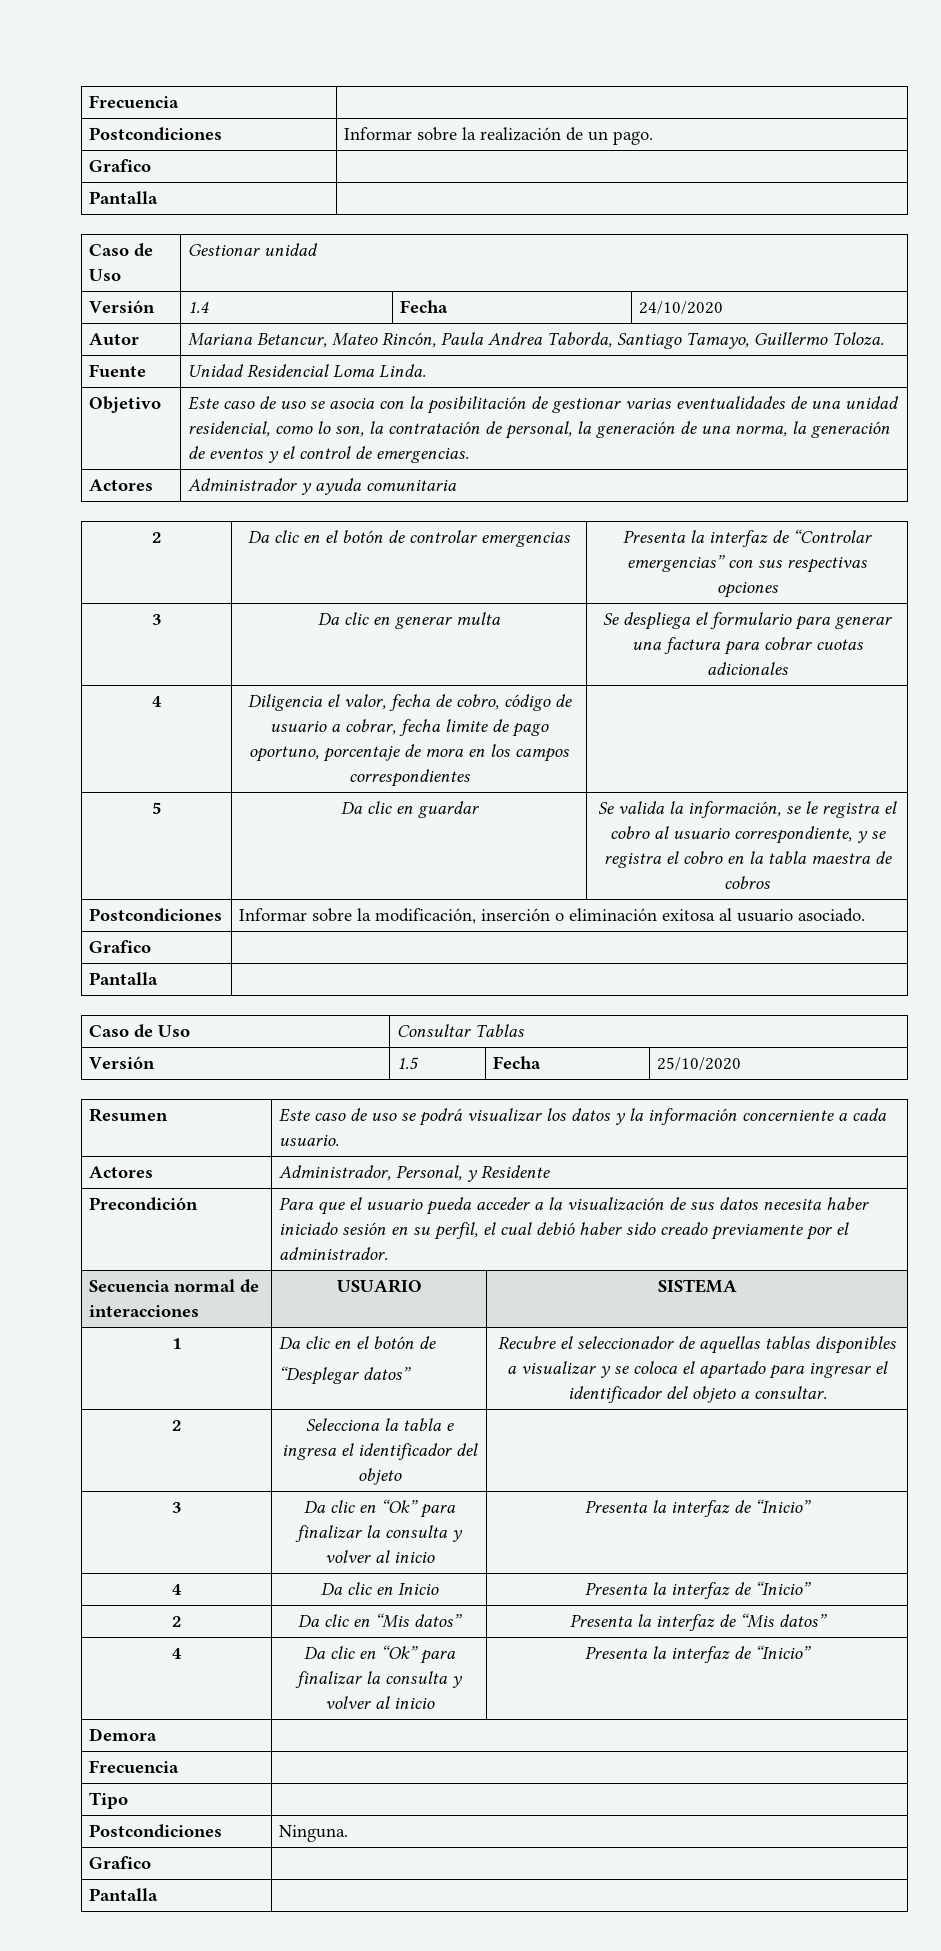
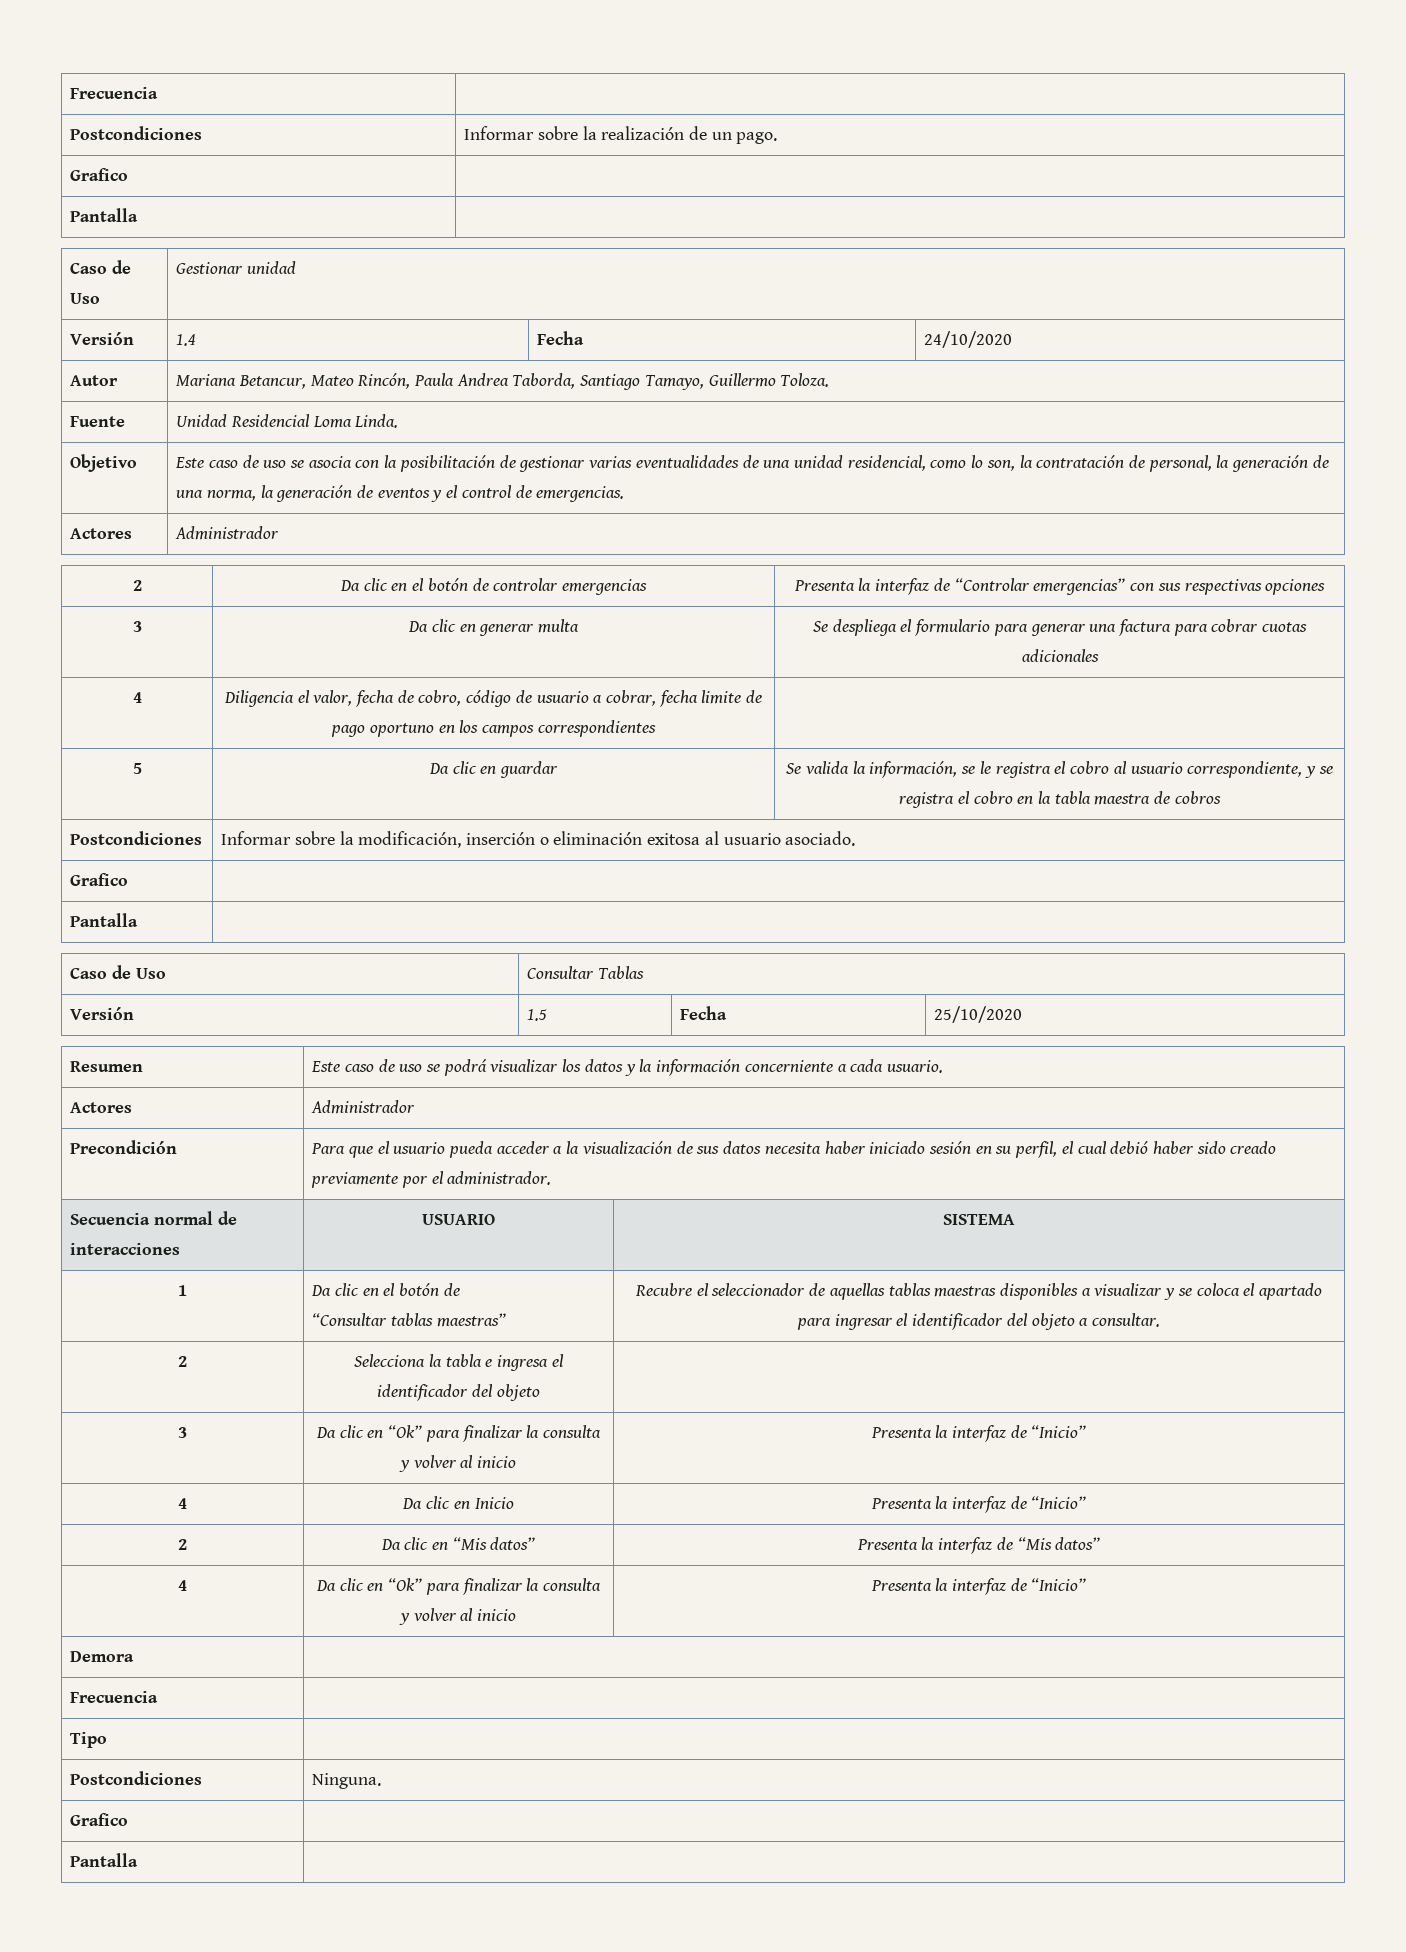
[301,478,458,495] y ayuda comunitaria -> (280, 533) none
[249,744,464,762] oportuno, porcentaje de mora -> [369,723,434,737] oportuno
[279,1165,551,1182] Administrador, Personal, y Residente -> [311,1100,416,1114] Administrador
[279,1366,412,1385] “Desplegar datos” -> [312,1313,506,1327] “Consultar tablas maestras”
(810, 1342) none -> [934,1286,997,1297] maestras

